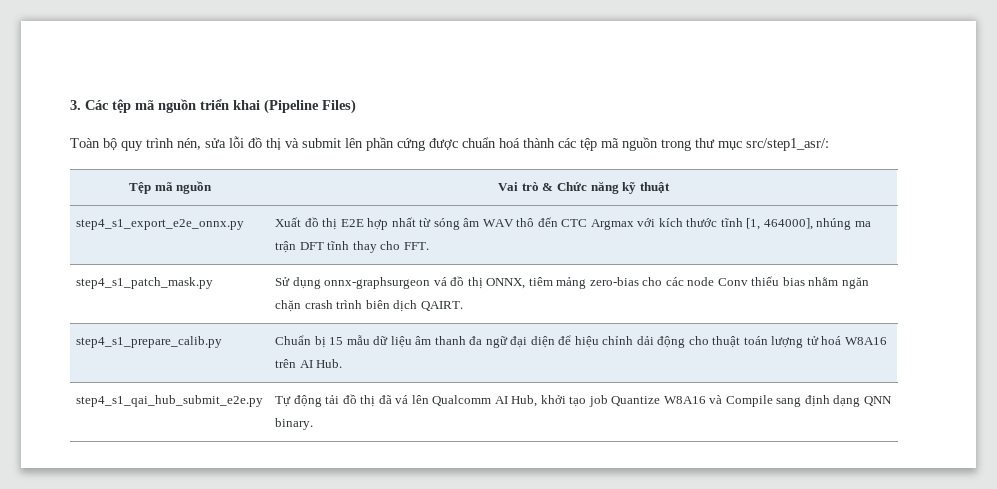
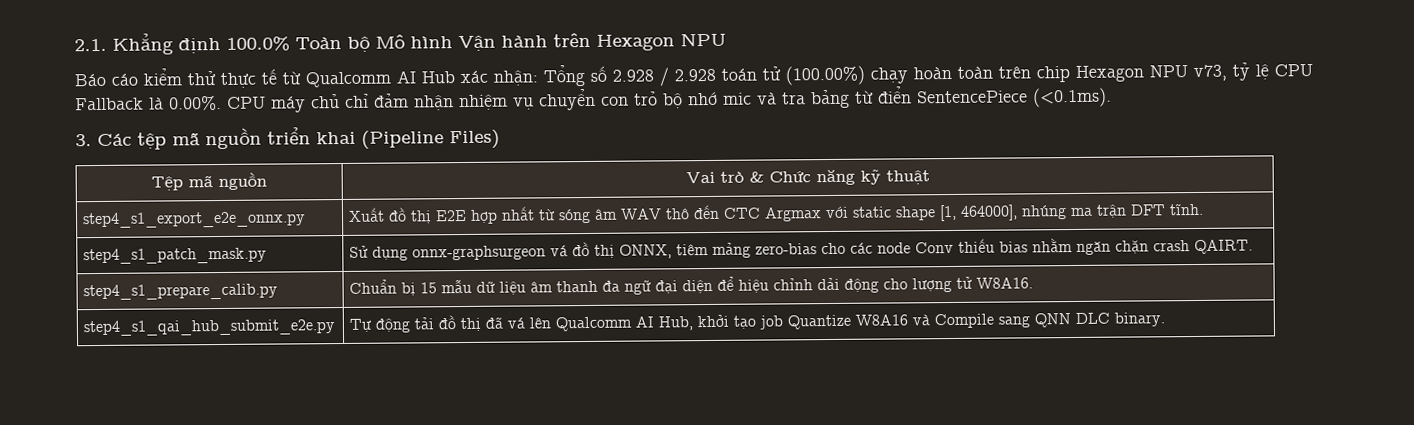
(70, 105) none -> [74,32,727,55] [74,62,1313,88] [75,86,1112,113] 2.1. Khẳng định 100.0% Toàn bộ Mô hình Vận hành trên Hexagon NPU // Báo cáo kiểm thử thực tế từ Qualcomm AI Hub xác nhận: Tổng số 2.928 / 2.928 toán tử (100.00%) chạy hoàn toàn trên chip Hexagon NPU v73, tỷ lệ CPU Fallback là 0.00%. CPU máy chủ chỉ đảm nhận nhiệm vụ chuyển con trỏ bộ nhớ mic và tra bảng từ điển SentencePiece (<0.1ms). //
[70,136,829,151] // Toàn bộ quy trình nén, sửa lỗi đồ thị và submit lên phần cứng được chuẩn hoá thành các tệp mã nguồn trong thư mục src/step1_asr/: -> (500, 139) none
[658,218,743,227] kích thước tĩnh -> [852,206,937,221] static shape
[327,241,429,253] tĩnh thay cho FFT. -> [1169,203,1205,216] tĩnh.
[336,300,418,312] trình biên dịch -> (1191, 246) none
[712,336,887,348] [275,359,343,368] thuật toán lượng tử hoá W8A16 trên AI Hub. -> [912,276,1034,293] lượng tử W8A16.
[804,395,892,407] định dạng QNN -> [1034,312,1111,328] QNN DLC

